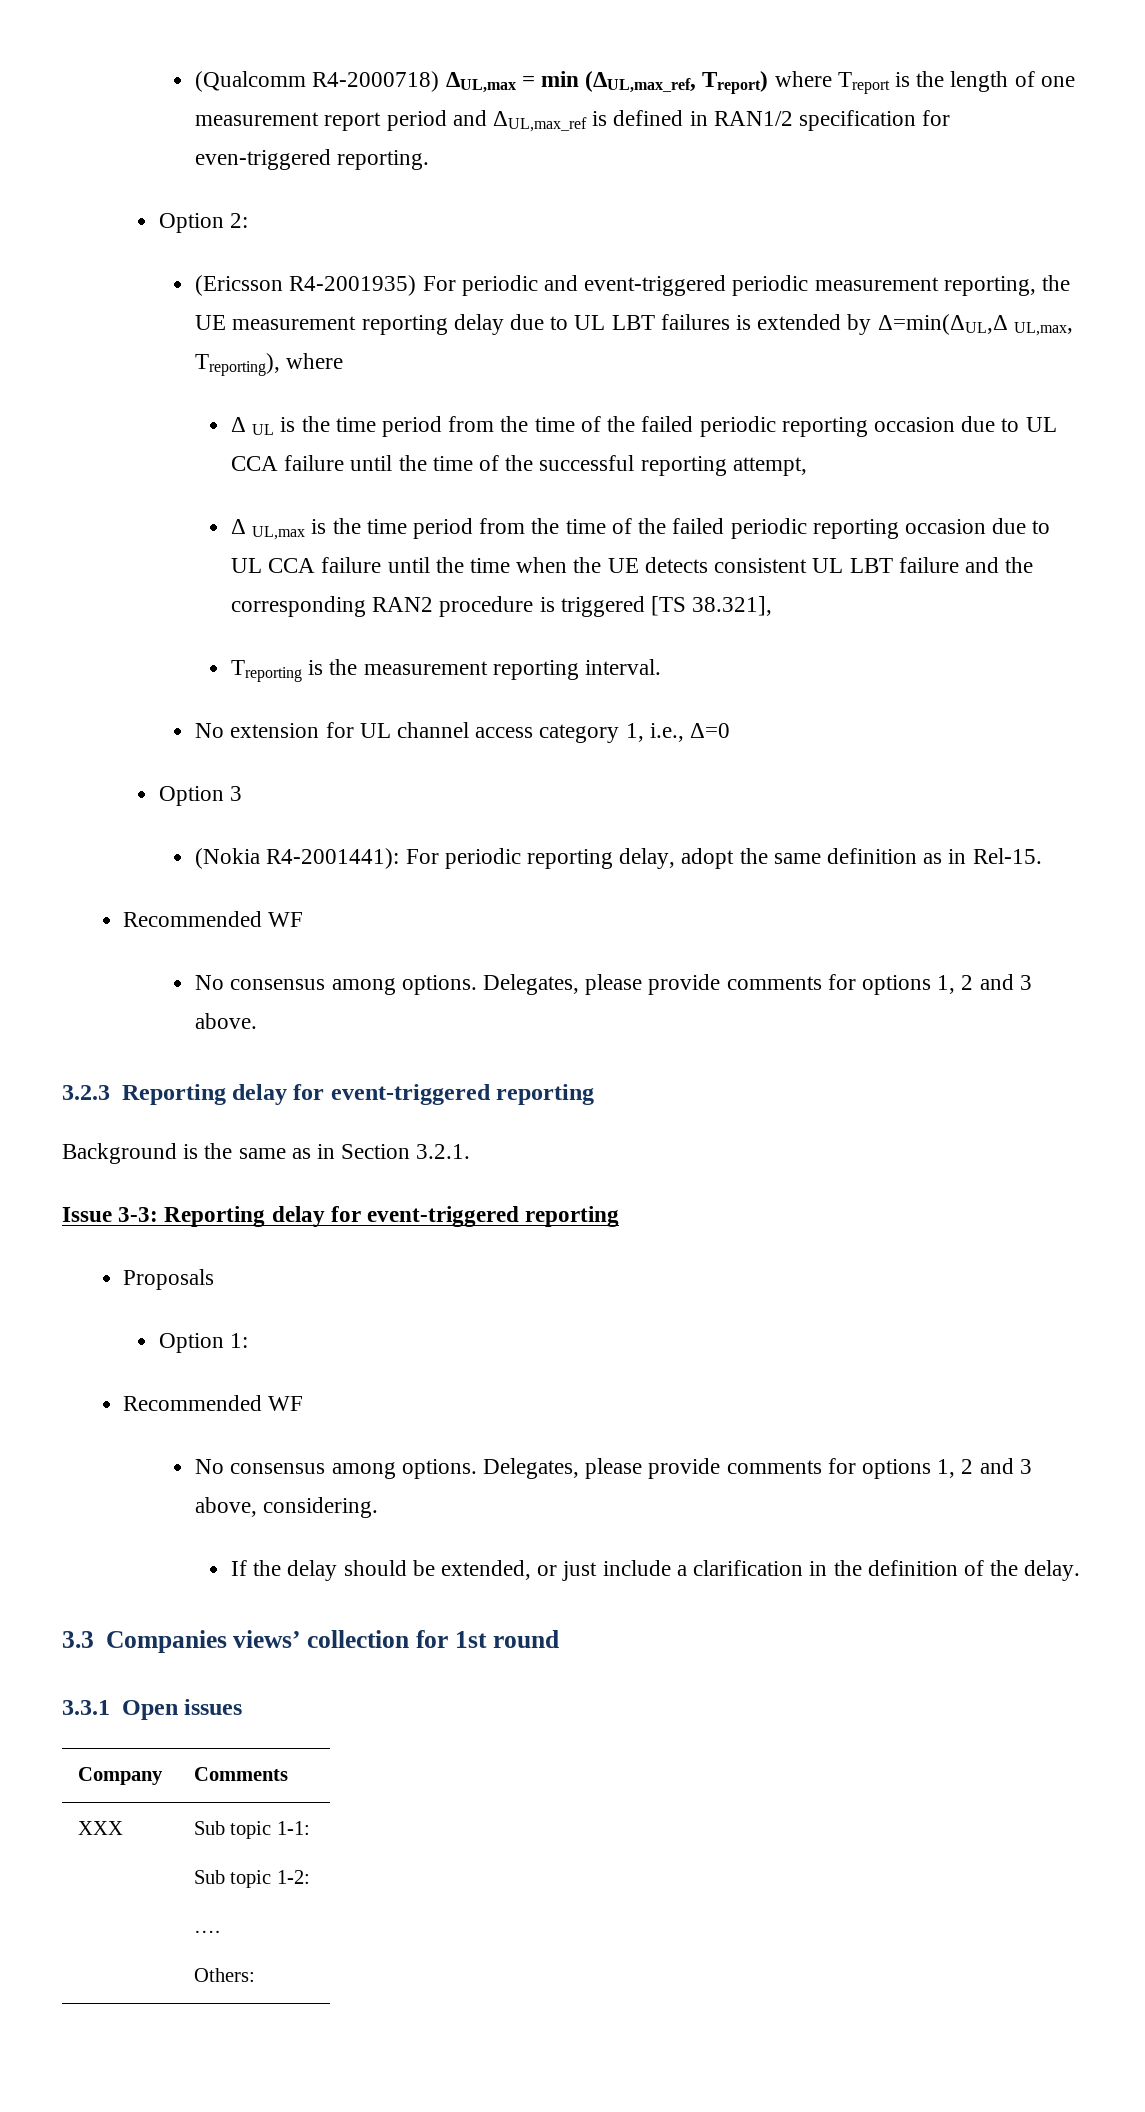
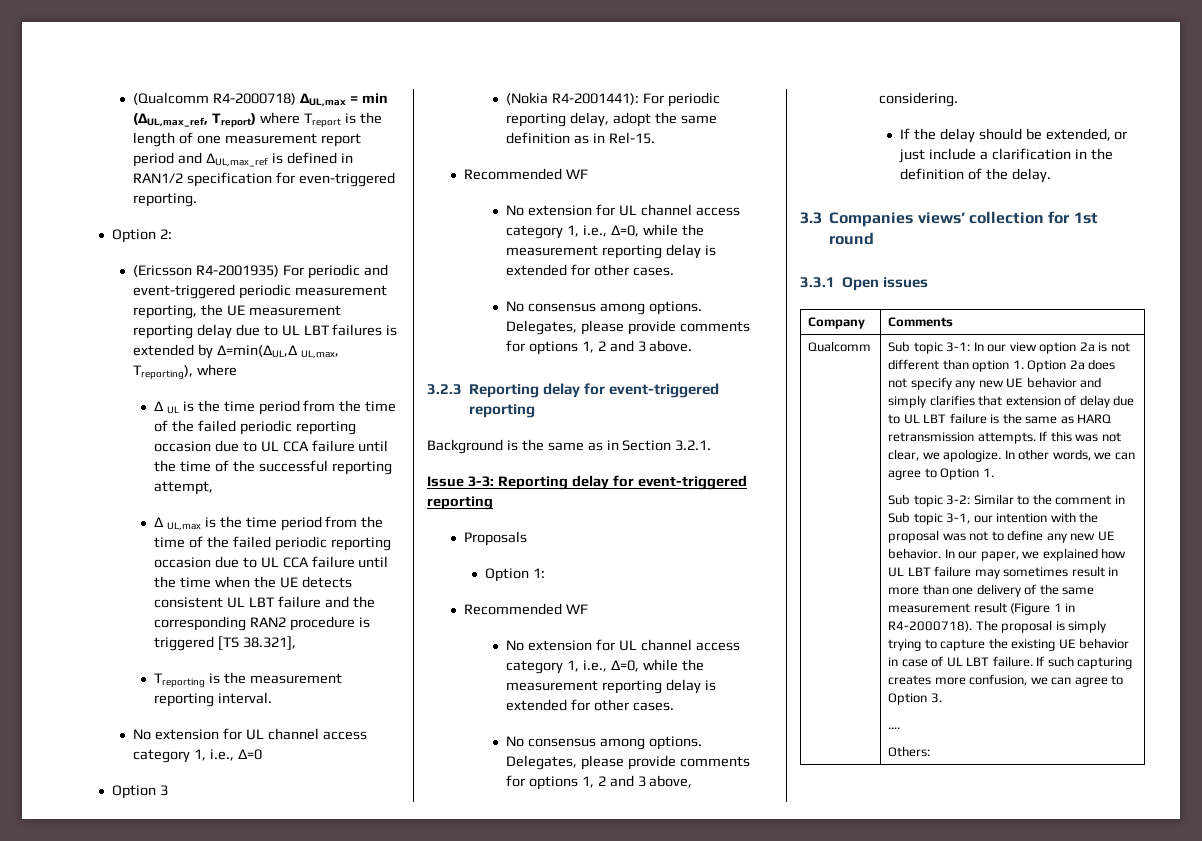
(304, 919) none -> [505,204,740,216] [505,224,704,239] [505,244,716,259] [505,264,674,276] // No extension for UL channel access category 1, i.e., Δ=0, while the measurement reporting delay is extended for other cases.
(304, 1403) none -> [505,639,740,651] [505,659,704,674] [505,679,716,694] [505,699,674,711] // No extension for UL channel access category 1, i.e., Δ=0, while the measurement reporting delay is extended for other cases.
[77,1821,123,1835] [193,1821,310,1839] [193,1870,310,1888] XXX | Sub topic 1-1: // Sub topic 1-2: -> [808,341,872,352] [888,341,1130,354] [888,359,1116,372] [888,377,1102,390] [888,395,1135,408] [888,413,1112,424] [888,431,1121,444] [888,449,1135,462] [888,468,994,480] [888,494,1125,507] [888,512,1099,525] [888,530,1115,543] [888,548,1127,561] [888,566,1119,579] [888,584,1095,597] [888,602,1076,615] [888,620,1107,633] [888,638,1130,651] [888,656,1133,669] [888,674,1124,687] [888,693,942,705] Qualcomm | Sub topic 3-1: In our view option 2a is not different than option 1. Option 2a does not specify any new UE behavior and simply clarifies that extension of delay due to UL LBT failure is the same as HARQ retransmission attempts. If this was not clear, we apologize. In other words, we can agree to Option 1. // Sub topic 3-2: Similar to the comment in Sub topic 3-1, our intention with the proposal was not to define any new UE behavior. In our paper, we explained how UL LBT failure may sometimes result in more than one delivery of the same measurement result (Figure 1 in R4-2000718). The proposal is simply trying to capture the existing UE behavior in case of UL LBT failure. If such capturing creates more confusion, we can agree to Option 3.

